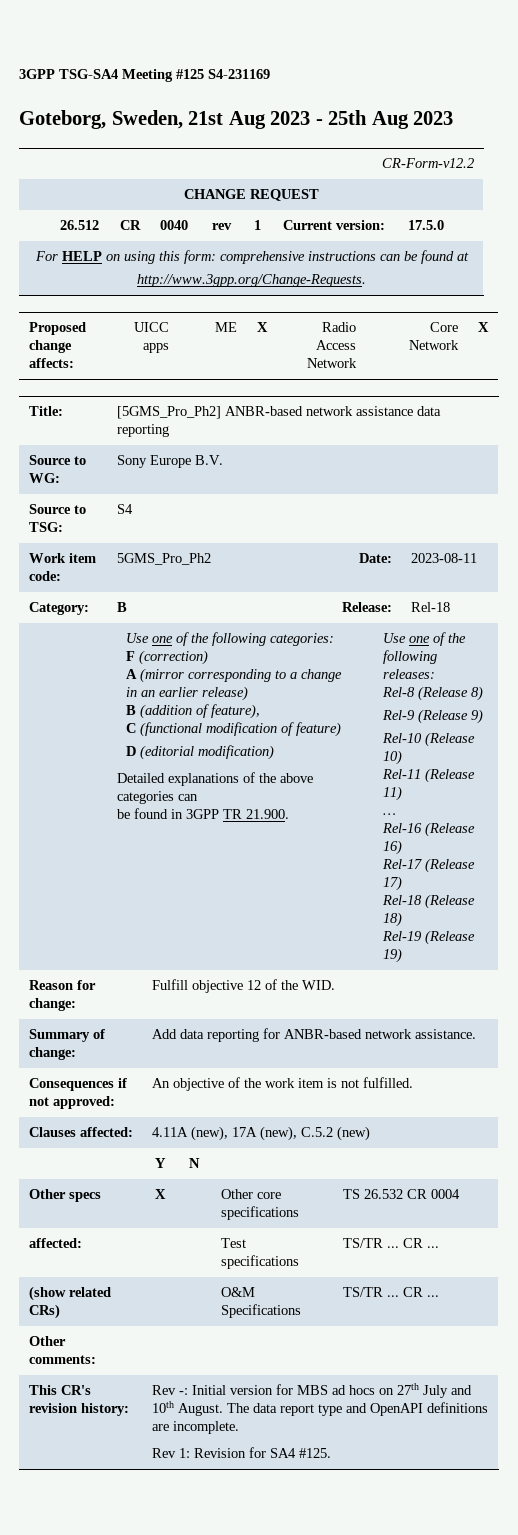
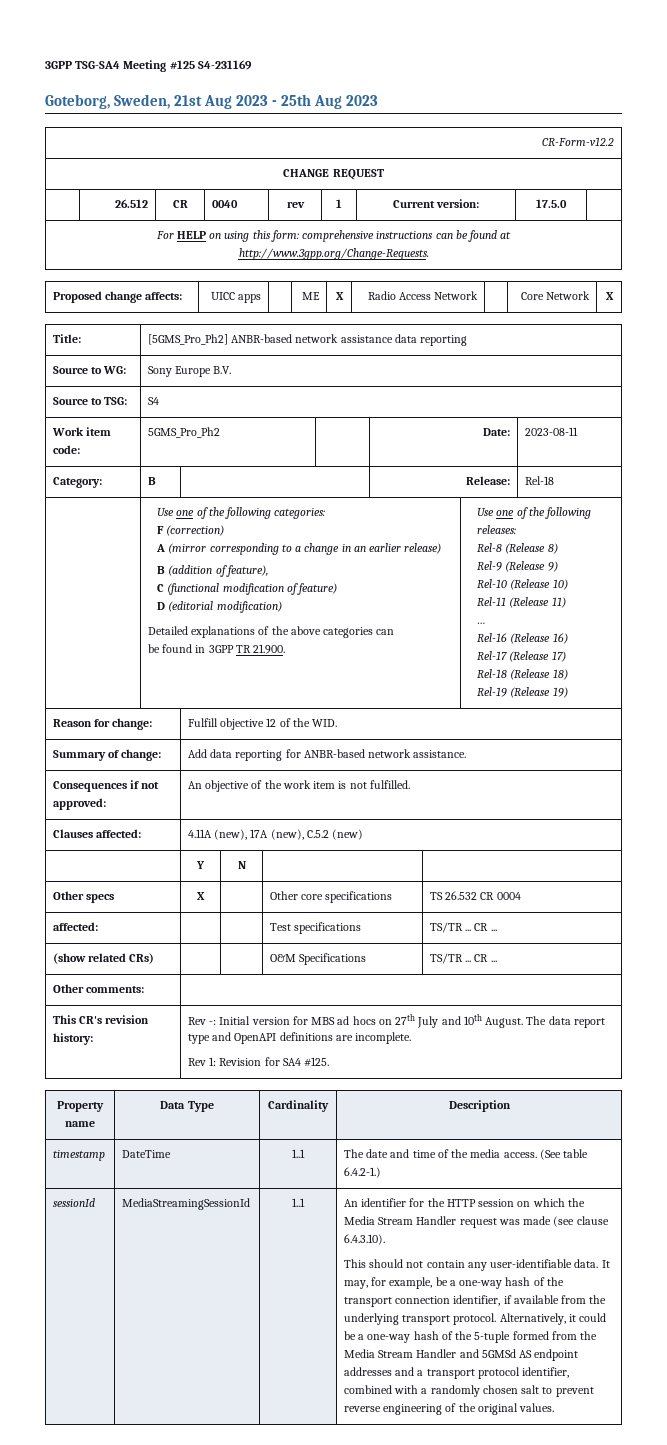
(331, 1453) none -> [57,1101,104,1112] [65,1121,95,1127] [160,1101,214,1112] [268,1100,329,1112] [448,1100,511,1112] [53,1150,106,1161] [122,1150,172,1158] [292,1149,305,1158] [344,1149,589,1160] [344,1167,382,1178] [53,1198,96,1207] [122,1198,251,1210] [292,1198,305,1207] [344,1198,585,1207] [344,1216,609,1228] [344,1234,386,1245] [344,1259,610,1271] [344,1277,564,1289] [344,1295,607,1307] [344,1313,607,1325] [344,1331,598,1343] [344,1349,579,1361] [344,1367,570,1379] [344,1385,594,1397] [344,1403,555,1415] // Property name | Data Type | Cardinality | Description // timestamp | DateTime | 1..1 | The date and time of the media access. (See table 6.4.2-1.) // sessionId | MediaStreamingSessionId | 1..1 | An identifier for the HTTP session on which the Media Stream Handler request was made (see clause 6.4.3.10). // This should not contain any user-identifiable data. It may, for example, be a one-way hash of the transport connection identifier, if available from the underlying transport protocol. Alternatively, it could be a one-way hash of the 5-tuple formed from the Media Stream Handler and 5GMSd AS endpoint addresses and a transport protocol identifier, combined with a randomly chosen salt to prevent reverse engineering of the original values.

